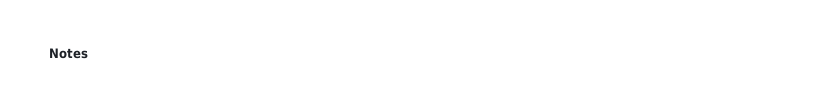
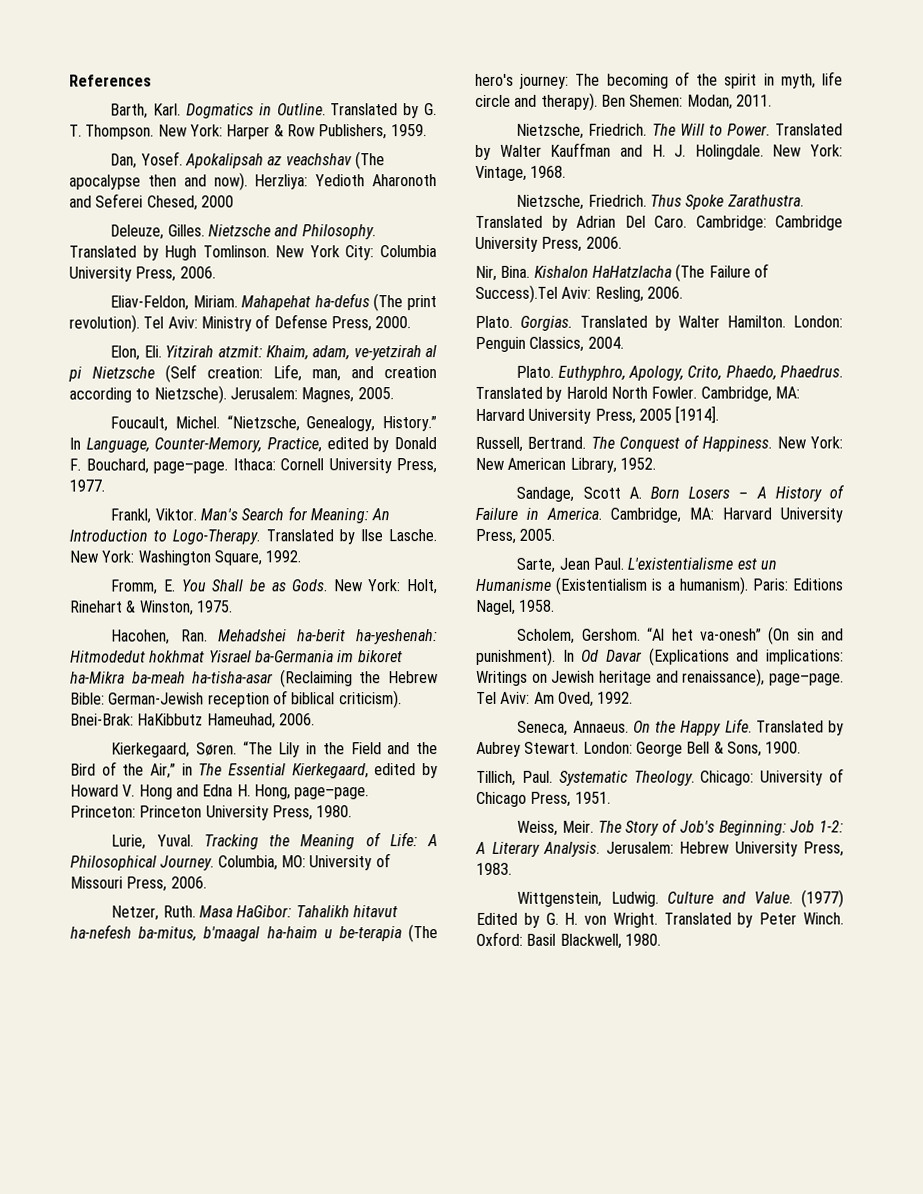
[49,48,88,59] Notes -> [69,74,152,87] [110,103,437,119] [69,124,427,140] [110,151,385,170] [69,172,437,191] [69,193,234,211] [110,224,376,240] [69,245,437,261] [69,266,216,282] [110,293,437,312] [69,314,412,333] [110,345,437,361] [68,364,437,383] [69,385,394,404] [110,415,437,432] [69,437,438,453] [69,458,437,474] [69,479,105,492] [110,506,391,524] [69,529,438,545] [69,550,302,566] [110,579,438,595] [70,600,233,616] [111,629,438,645] [70,650,403,663] [70,669,439,688] [70,690,402,709] [70,713,315,729] [111,741,438,758] [70,761,438,779] [70,784,370,800] [70,805,353,821] [111,832,439,850] [70,853,391,871] [70,876,207,892] [111,905,398,921] [70,924,438,943] [475,71,843,89] [475,92,772,111] [516,123,843,139] [475,142,843,160] [475,165,567,181] [516,194,804,210] [475,215,843,231] [475,236,622,252] [475,263,769,282] [475,284,683,303] [475,315,843,331] [475,336,624,352] [516,365,843,381] [475,386,800,402] [475,405,720,424] [475,434,843,452] [475,457,656,473] [516,484,845,502] [475,507,843,523] [475,528,556,544] [516,557,777,573] [475,576,844,595] [476,599,556,615] [517,626,844,645] [476,647,844,666] [476,668,844,687] [476,691,634,707] [517,718,844,736] [476,741,802,757] [476,768,844,786] [476,791,611,807] [517,818,844,836] [475,841,844,857] [476,862,512,875] [517,889,844,908] [476,912,844,928] [476,931,661,949] References // Barth, Karl. Dogmatics in Outline. Translated by G. T. Thompson. New York: Harper & Row Publishers, 1959. // Dan, Yosef. Apokalipsah az veachshav (The apocalypse then and now). Herzliya: Yedioth Aharonoth and Seferei Chesed, 2000 // Deleuze, Gilles. Nietzsche and Philosophy. Translated by Hugh Tomlinson. New York City: Columbia University Press, 2006. // Eliav-Feldon, Miriam. Mahapehat ha-defus (The print revolution). Tel Aviv: Ministry of Defense Press, 2000. // Elon, Eli. Yitzirah atzmit: Khaim, adam, ve-yetzirah al pi Nietzsche (Self creation: Life, man, and creation according to Nietzsche). Jerusalem: Magnes, 2005. // Foucault, Michel. “Nietzsche, Genealogy, History.” In Language, Counter-Memory, Practice, edited by Donald F. Bouchard, page–page. Ithaca: Cornell University Press, 1977. // Frankl, Viktor. Man's Search for Meaning: An Introduction to Logo-Therapy. Translated by Ilse Lasche. New York: Washington Square, 1992. // Fromm, E. You Shall be as Gods. New York: Holt, Rinehart & Winston, 1975. // Hacohen, Ran. Mehadshei ha-berit ha-yeshenah: Hitmodedut hokhmat Yisrael ba-Germania im bikoret ha-Mikra ba-meah ha-tisha-asar (Reclaiming the Hebrew Bible: German-Jewish reception of biblical criticism). Bnei-Brak: HaKibbutz Hameuhad, 2006. // Kierkegaard, Søren. “The Lily in the Field and the Bird of the Air,” in The Essential Kierkegaard, edited by Howard V. Hong and Edna H. Hong, page–page. Princeton: Princeton University Press, 1980. // Lurie, Yuval. Tracking the Meaning of Life: A Philosophical Journey. Columbia, MO: University of Missouri Press, 2006. // Netzer, Ruth. Masa HaGibor: Tahalikh hitavut ha-nefesh ba-mitus, b'maagal ha-haim u be-terapia (The hero's journey: The becoming of the spirit in myth, life circle and therapy). Ben Shemen: Modan, 2011. // Nietzsche, Friedrich. The Will to Power. Translated by Walter Kauffman and H. J. Holingdale. New York: Vintage, 1968. // Nietzsche, Friedrich. Thus Spoke Zarathustra. Translated by Adrian Del Caro. Cambridge: Cambridge University Press, 2006. // Nir, Bina. Kishalon HaHatzlacha (The Failure of Success).Tel Aviv: Resling, 2006. // Plato. Gorgias. Translated by Walter Hamilton. London: Penguin Classics, 2004. // Plato. Euthyphro, Apology, Crito, Phaedo, Phaedrus. Translated by Harold North Fowler. Cambridge, MA: Harvard University Press, 2005 [1914]. // Russell, Bertrand. The Conquest of Happiness. New York: New American Library, 1952. // Sandage, Scott A. Born Losers – A History of Failure in America. Cambridge, MA: Harvard University Press, 2005. // Sarte, Jean Paul. L'existentialisme est un Humanisme (Existentialism is a humanism). Paris: Editions Nagel, 1958. // Scholem, Gershom. “Al het va-onesh” (On sin and punishment). In Od Davar (Explications and implications: Writings on Jewish heritage and renaissance), page–page. Tel Aviv: Am Oved, 1992. // Seneca, Annaeus. On the Happy Life. Translated by Aubrey Stewart. London: George Bell & Sons, 1900. // Tillich, Paul. Systematic Theology. Chicago: University of Chicago Press, 1951. // Weiss, Meir. The Story of Job's Beginning: Job 1-2: A Literary Analysis. Jerusalem: Hebrew University Press, 1983. // Wittgenstein, Ludwig. Culture and Value. (1977) Edited by G. H. von Wright. Translated by Peter Winch. Oxford: Basil Blackwell, 1980.

